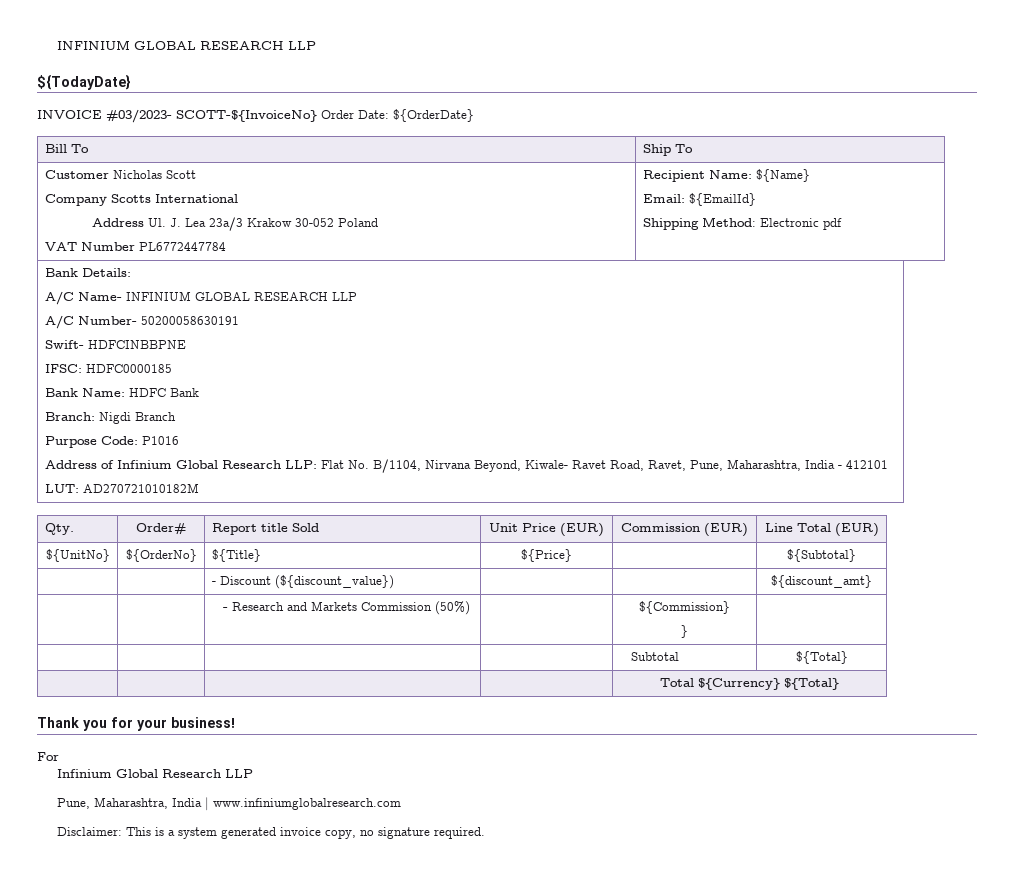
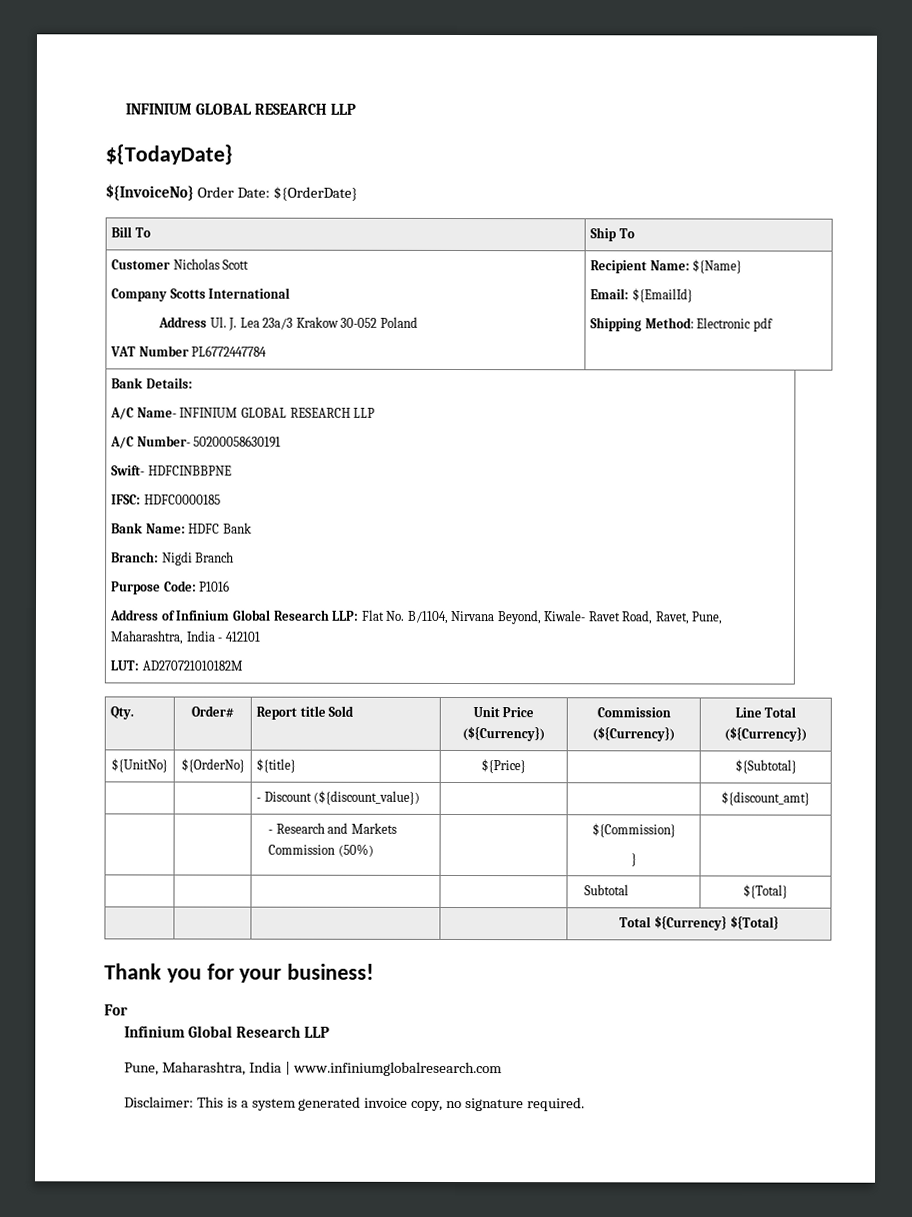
[37,109,317,123] INVOICE #03/2023- SCOTT-${InvoiceNo} -> [105,184,194,201] ${InvoiceNo}
[560,523,604,537] [621,523,748,537] (EUR) | Commission (EUR) -> [462,726,545,742] [596,707,671,718] [592,726,675,742] (${Currency}) | Commission (${Currency})
[834,523,879,537] (EUR) -> [724,726,807,742] (${Currency})
[211,549,261,562] ${Title} -> [256,758,297,773] ${title}

